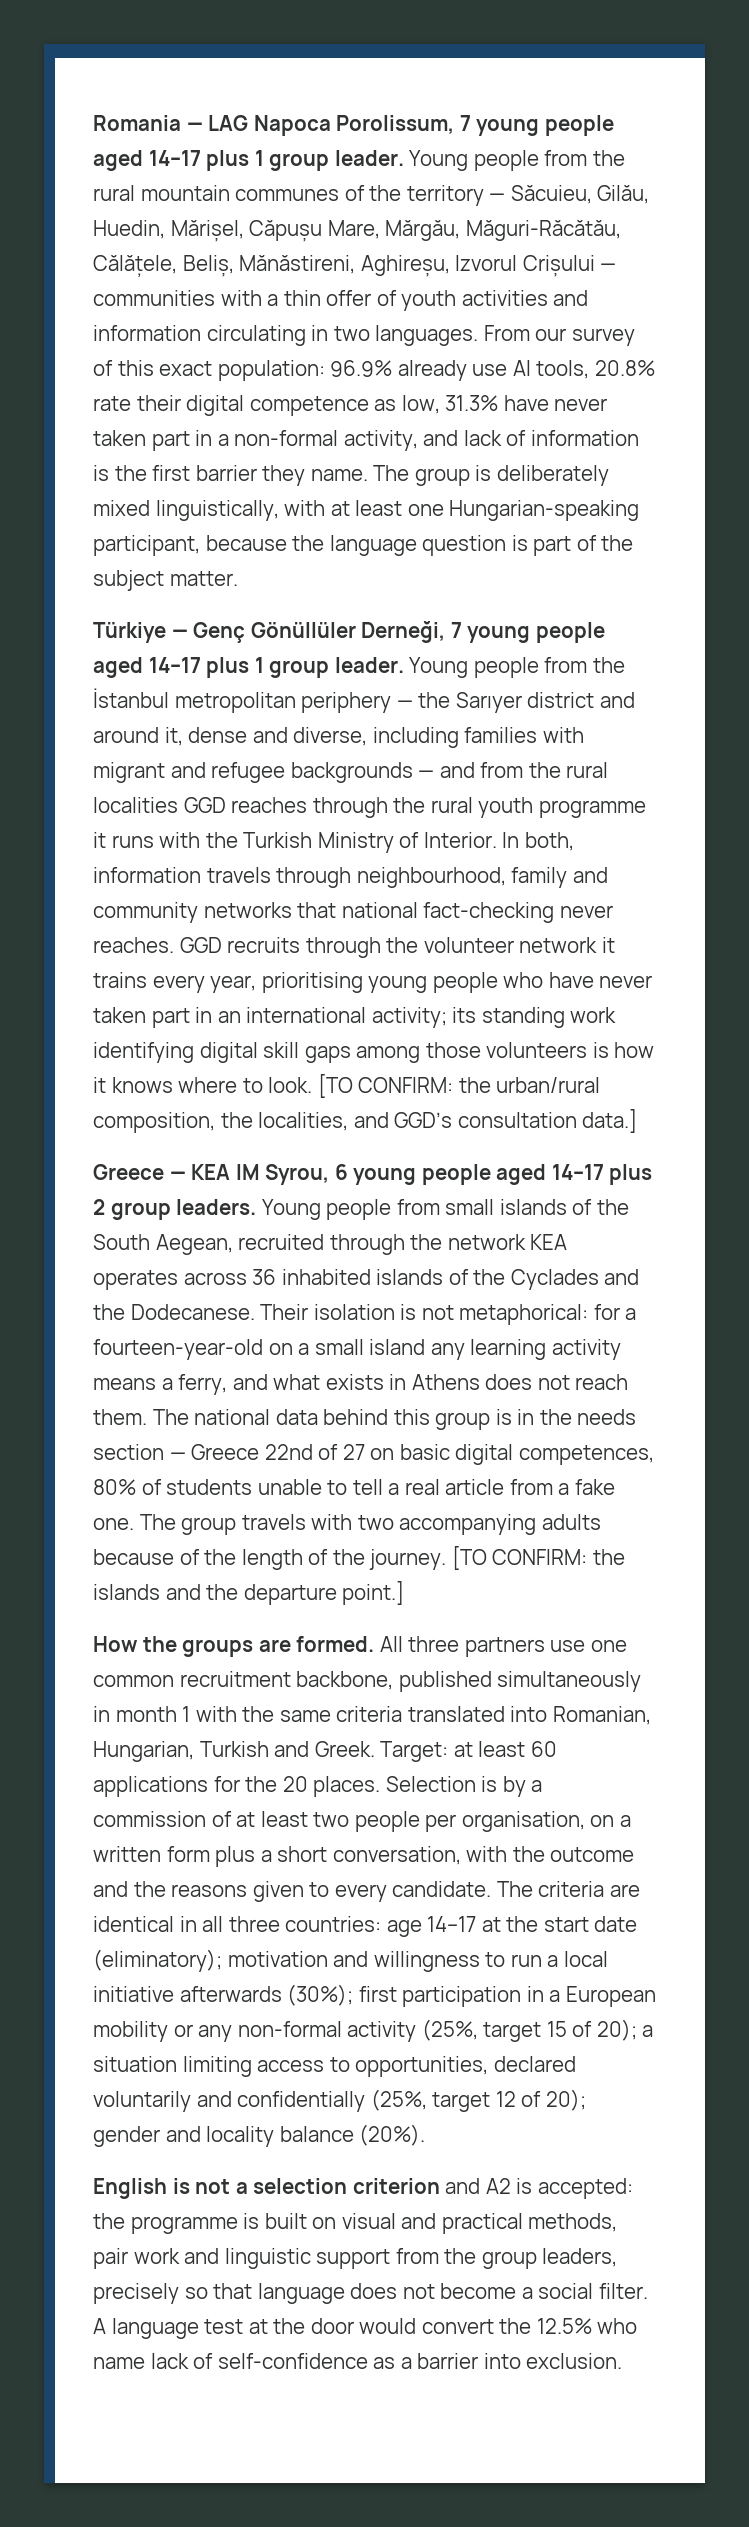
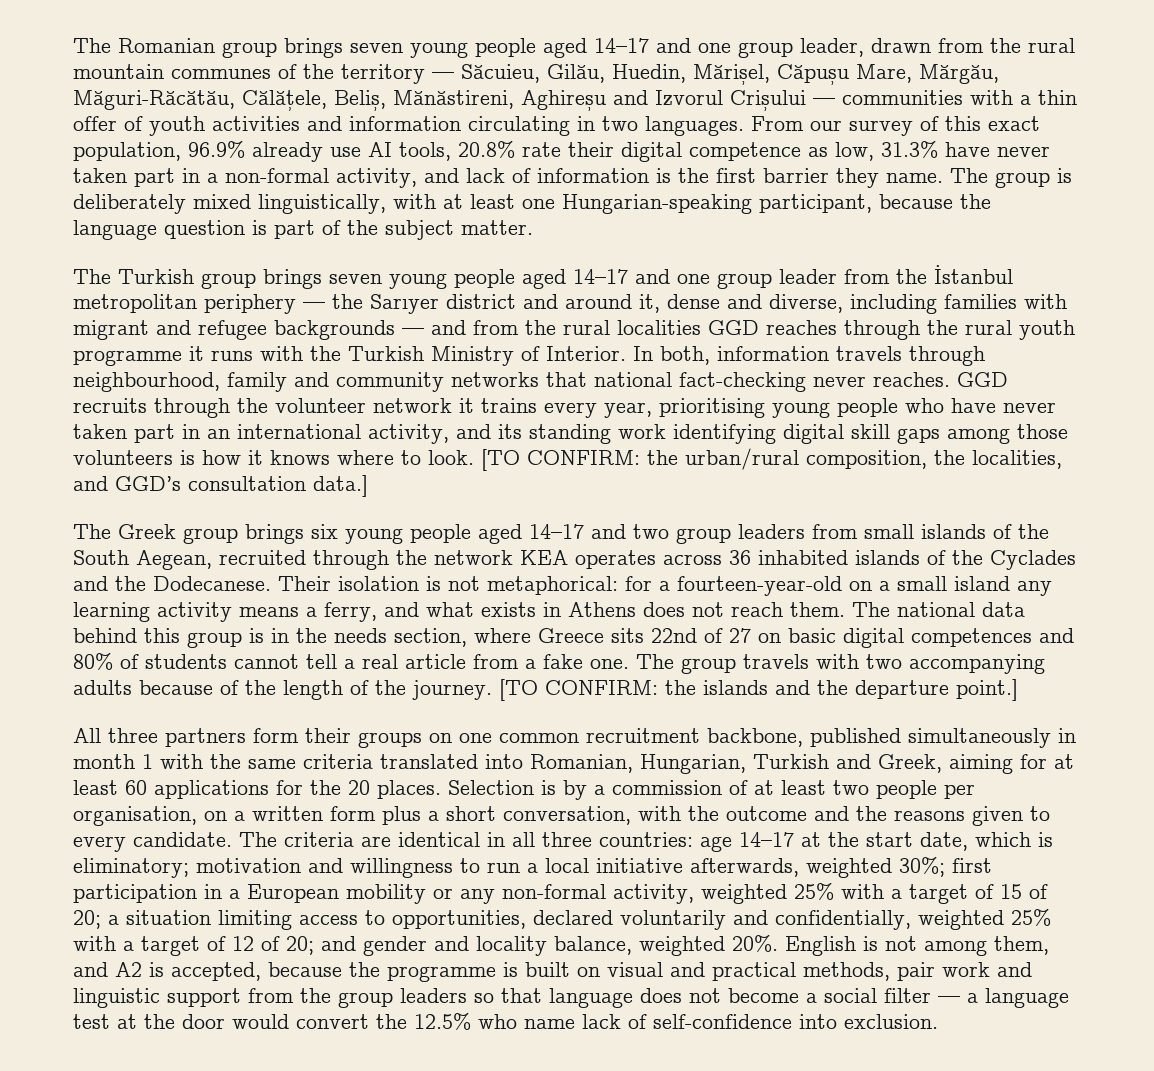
[93,115,614,136] [93,150,539,171] Romania — LAG Napoca Porolissum, 7 young people aged 14–17 plus 1 group leader. Young people -> [73,38,931,58] The Romanian group brings seven young people aged 14–17 and one group leader, drawn
[360,255,450,277] Aghireșu, -> [521,90,648,111] Aghireșu and
[217,360,325,381] population: -> [73,142,181,161] population,
[93,621,605,643] [93,657,539,678] Türkiye — Genç Gönüllüler Derneği, 7 young people aged 14–17 plus 1 group leader. Young people -> [73,269,837,289] The Turkish group brings seven young people aged 14–17 and one group leader
[371,1007,447,1028] activity; -> [368,424,491,444] activity, and
[93,1164,653,1185] [93,1199,392,1220] Greece — KEA IM Syrou, 6 young people aged 14–17 plus 2 group leaders. Young people -> [73,524,805,544] The Greek group brings six young people aged 14–17 and two group leaders
[93,1444,260,1460] section — Greece -> [394,628,644,647] section, where Greece sits
[518,1445,654,1465] competences, -> [911,628,1074,647] competences and
[257,1479,348,1495] unable to -> [234,654,299,669] cannot
[93,1636,586,1657] How the groups are formed. All three partners use -> [73,728,452,748] All three partners form their groups on
[314,1741,449,1762] Greek. Target: -> [878,754,1047,774] Greek, aiming for
[594,1916,638,1932] [93,1949,222,1972] date (eliminatory); -> [920,832,1053,851] [73,858,189,878] date, which is eliminatory;
[179,1984,354,2006] afterwards (30%); -> [690,856,945,878] afterwards, weighted 30%;
[347,2019,542,2042] activity (25%, target -> [613,882,994,904] activity, weighted 25% with a target of
[596,2019,637,2041] 20); -> [73,910,101,929] 20;
[237,2089,586,2112] [93,2124,426,2147] [93,2178,440,2199] confidentially (25%, target 12 of 20); gender and locality balance (20%). // English is not a selection criterion -> [775,908,1051,930] [73,934,1049,956] confidentially, weighted 25% with a target of 12 of 20; and gender and locality balance, weighted 20%. English is not among them,
[537,2178,633,2199] accepted: -> [171,962,342,981] accepted, because
[542,2248,618,2267] [93,2283,179,2304] leaders, precisely -> [400,988,467,1003] leaders
[598,2283,648,2299] [93,2318,106,2334] filter. A -> [884,988,978,1003] filter — a
[373,2353,479,2369] as a barrier -> (792, 1021) none

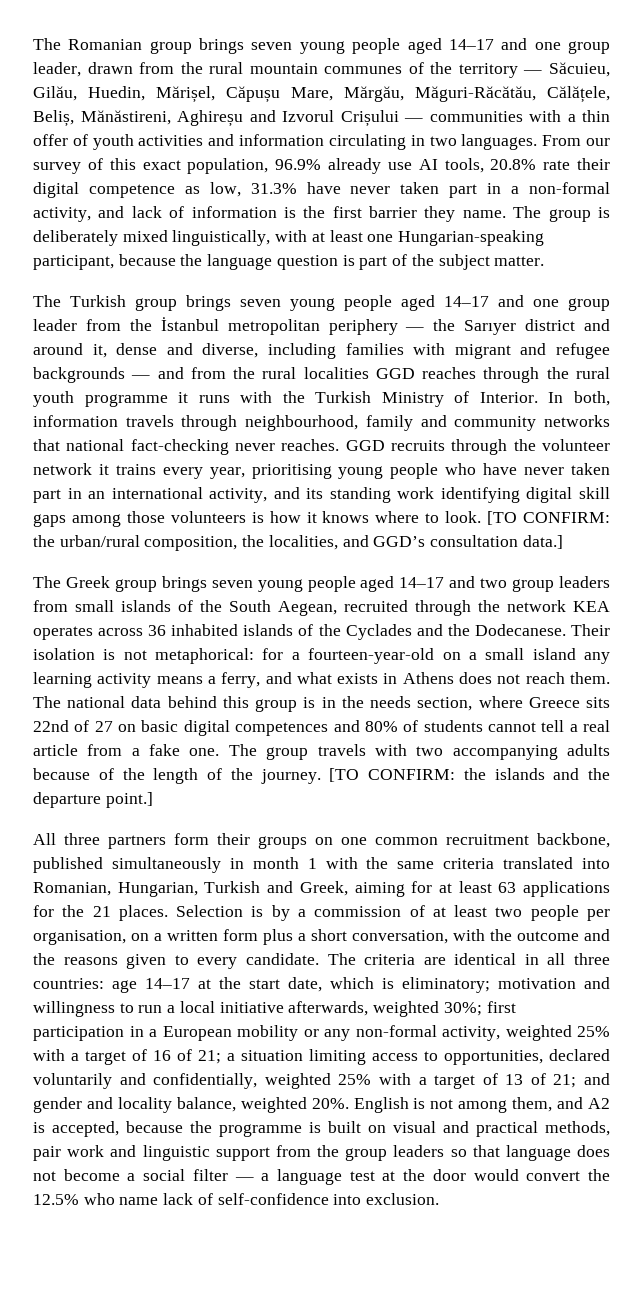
[311,524,338,539] six -> [211,580,253,588] seven
[125,780,147,795] 60 -> [498,882,517,893] 63
[348,780,370,795] 20 -> [92,906,111,917] 21
[1000,884,1048,899] [73,910,101,929] 15 of 20; -> [153,1049,221,1064] 16 of 21;
[232,936,314,955] 12 of 20; -> [505,1073,577,1088] 13 of 21;

